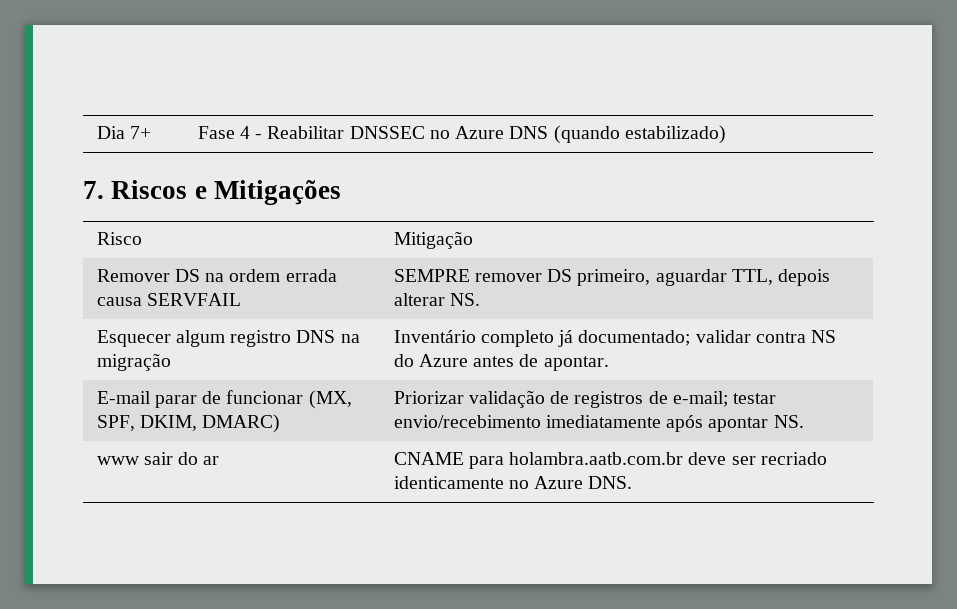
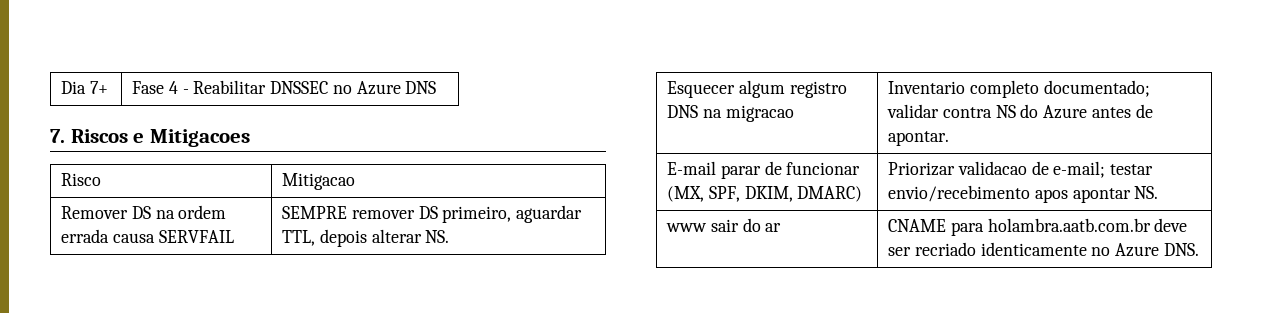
[553,125,726,144] (quando estabilizado) -> (437, 87) none
[213,180,341,205] Mitigações -> [149,129,250,147] Mitigacoes
[393,232,473,249] Mitigação -> [282,173,356,190] Mitigacao
[96,354,171,371] [393,330,574,347] migração | Inventário completo já -> [725,105,794,122] [888,80,1039,98] migracao | Inventario completo
[468,391,644,408] validação de registros -> [957,161,1027,175] validacao
[545,415,704,432] imediatamente após -> [1034,189,1068,203] apos

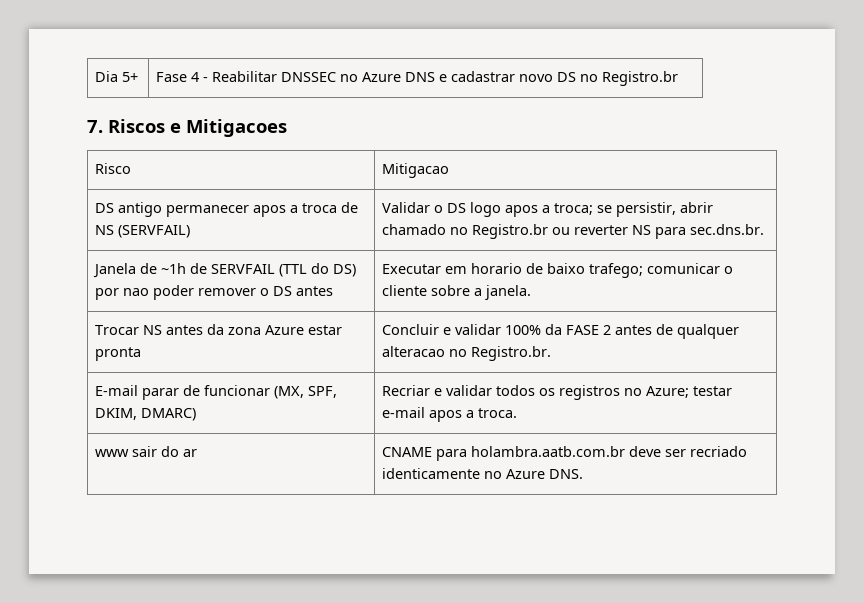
[89,81,108,94] 7+ -> [122,72,139,82] 5+
(437, 87) none -> [439,71,679,86] e cadastrar novo DS no Registro.br
[61,205,227,219] [61,229,234,243] [282,205,583,223] [282,229,450,247] [667,80,847,98] [667,105,794,122] [888,80,1150,98] [887,104,1153,119] [888,131,950,146] Remover DS na ordem errada causa SERVFAIL | SEMPRE remover DS primeiro, aguardar TTL, depois alterar NS. // Esquecer algum registro DNS na migracao | Inventario completo documentado; validar contra NS do Azure antes de apontar. -> [95,202,359,217] [95,225,191,238] [382,202,714,217] [382,224,765,239] [93,263,357,278] [95,285,334,300] [382,263,734,278] [382,285,532,300] [95,324,343,335] [95,347,142,361] [382,324,740,339] [382,346,552,361] DS antigo permanecer apos a troca de NS (SERVFAIL) | Validar o DS logo apos a troca; se persistir, abrir chamado no Registro.br ou reverter NS para sec.dns.br. // Janela de ~1h de SERVFAIL (TTL do DS) por nao poder remover o DS antes | Executar em horario de baixo trafego; comunicar o cliente sobre a janela. // Trocar NS antes da zona Azure estar pronta | Concluir e validar 100% da FASE 2 antes de qualquer alteracao no Registro.br.
[888,161,1154,178] [888,185,1159,203] Priorizar validacao de e-mail; testar envio/recebimento apos apontar NS. -> [382,385,733,400] [382,407,518,422] Recriar e validar todos os registros no Azure; testar e-mail apos a troca.

